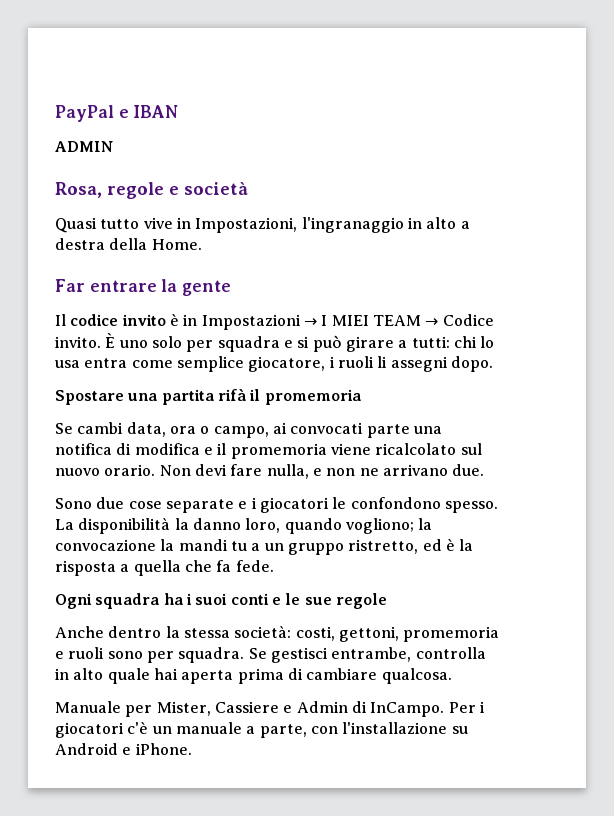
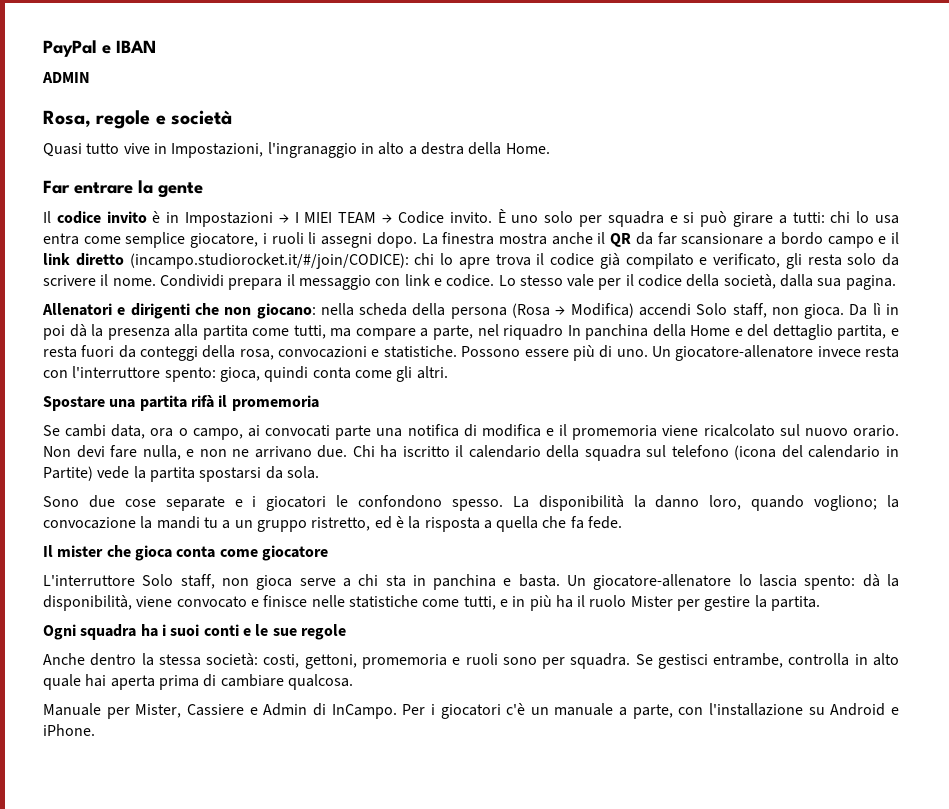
(493, 364) none -> [421,232,900,248] [43,253,899,269] [43,274,896,290] [42,303,899,319] [43,324,899,340] [43,345,900,361] [43,366,448,382] La finestra mostra anche il QR da far scansionare a bordo campo e il link diretto (incampo.studiorocket.it/#/join/CODICE): chi lo apre trova il codice già compilato e verificato, gli resta solo da scrivere il nome. Condividi prepara il messaggio con link e codice. Lo stesso vale per il codice della società, dalla sua pagina. // Allenatori e dirigenti che non giocano: nella scheda della persona (Rosa → Modifica) accendi Solo staff, non gioca. Da lì in poi dà la presenza alla partita come tutti, ma compare a parte, nel riquadro In panchina della Home e del dettaglio partita, e resta fuori da conteggi della rosa, convocazioni e statistiche. Possono essere più di uno. Un giocatore-allenatore invece resta con l'interruttore spento: gioca, quindi conta come gli altri.
(485, 470) none -> [352,445,899,461] [43,466,319,482] Chi ha iscritto il calendario della squadra sul telefono (icona del calendario in Partite) vede la partita spostarsi da sola.
(274, 566) none -> [43,545,328,561] [43,574,899,590] [43,595,821,611] // Il mister che gioca conta come giocatore // L'interruttore Solo staff, non gioca serve a chi sta in panchina e basta. Un giocatore-allenatore lo lascia spento: dà la disponibilità, viene convocato e finisce nelle statistiche come tutti, e in più ha il ruolo Mister per gestire la partita.

